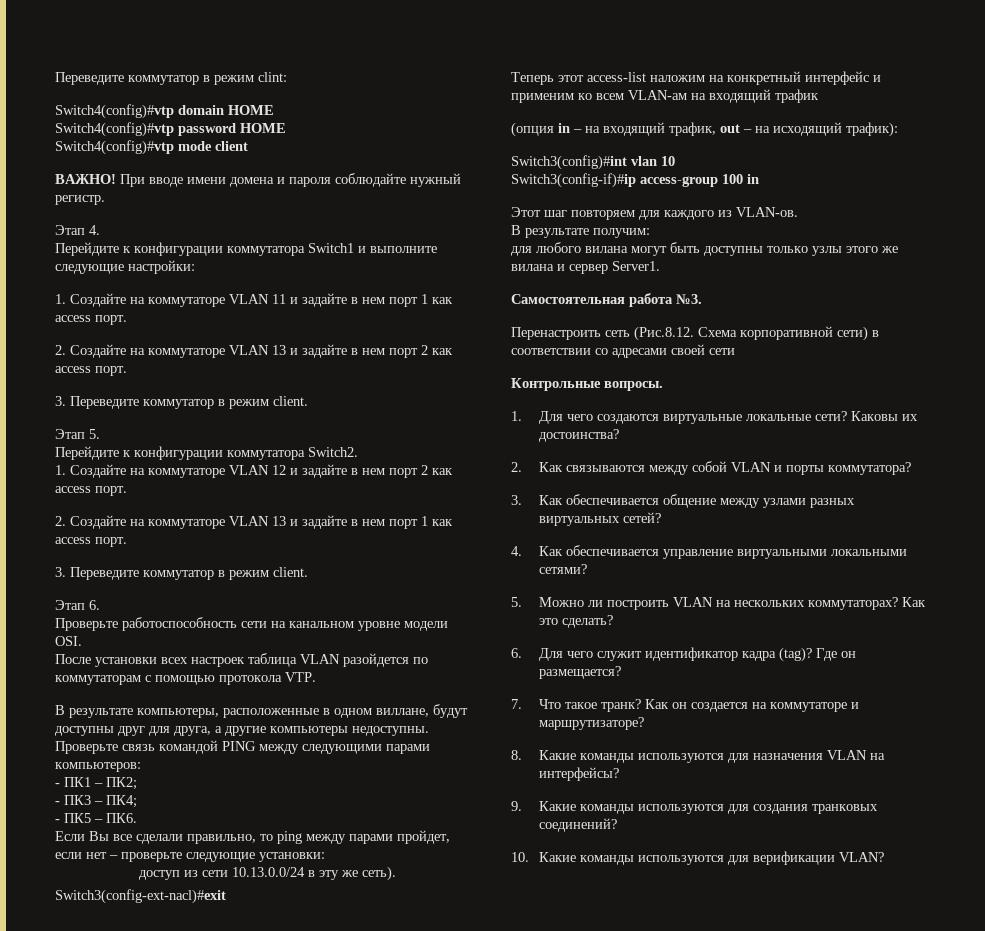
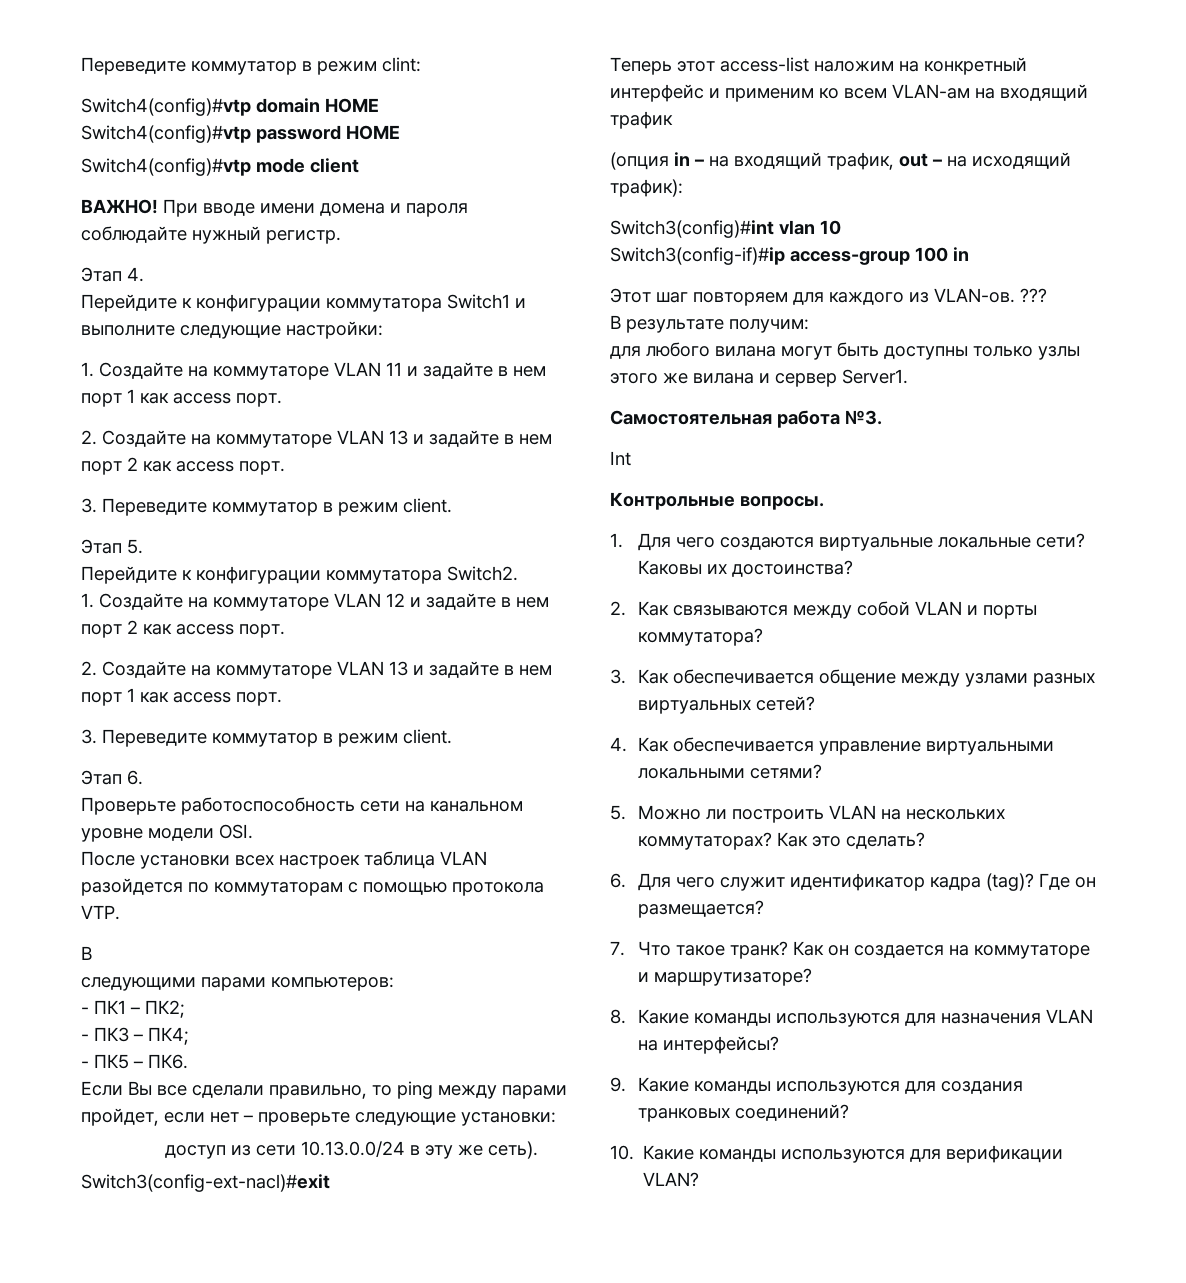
[69,704,468,718] [55,726,429,736] [55,740,299,754] результате компьютеры, расположенные в одном виллане, будут доступны друг для друга, а другие компьютеры недоступны. Проверьте связь командой PING между -> (92, 953) //
(798, 212) none -> [1020,288,1047,303] ???
[511,326,879,341] [511,344,735,358] Перенастроить сеть (Рис.8.12. Схема корпоративной сети) в соответствии со адресами своей сети -> [610,451,631,466] Int

